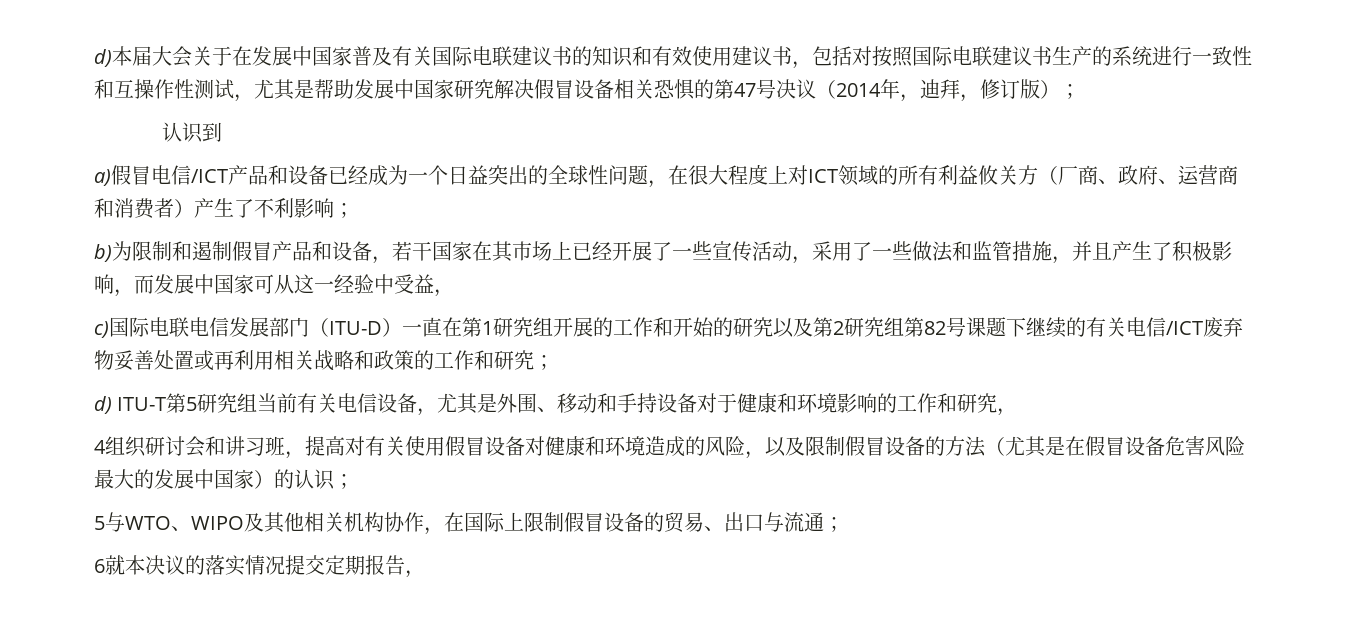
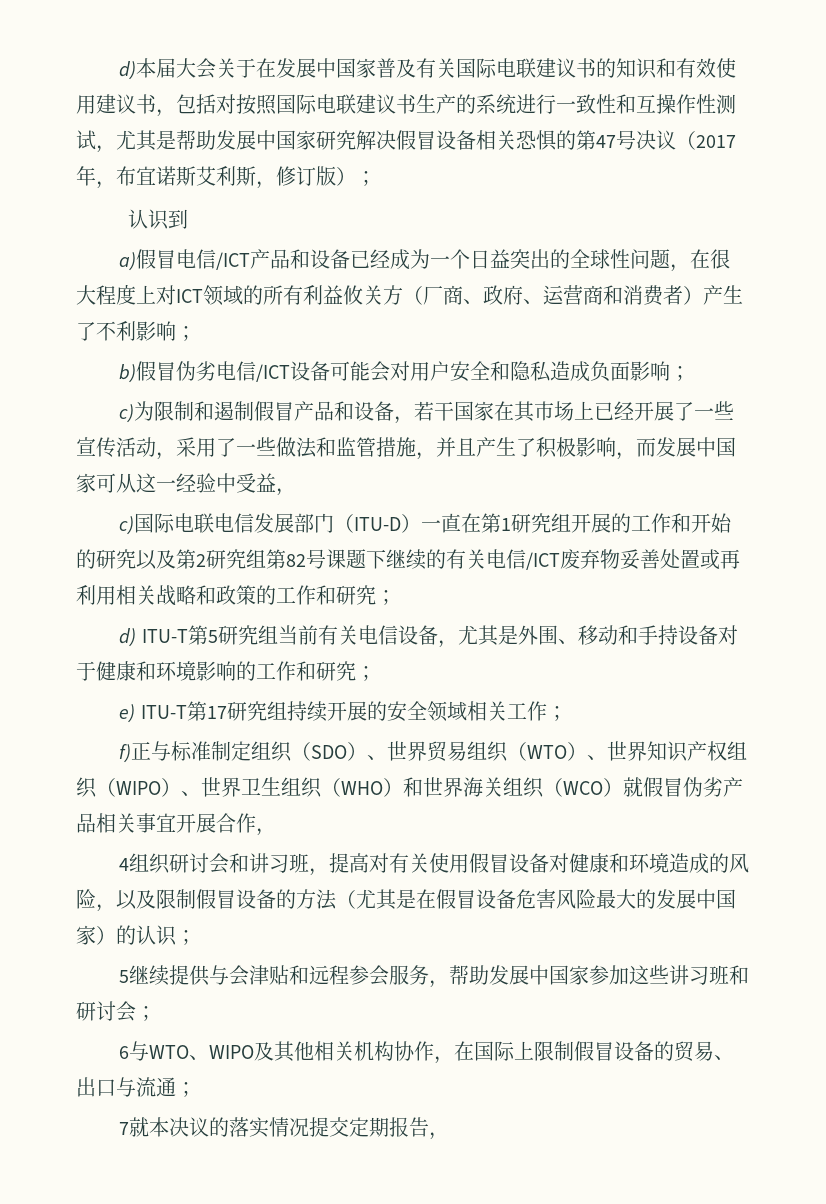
[836,79,960,102] 2014年，迪拜 -> [696,135,736,148] [76,166,256,189] 2017年，布宜诺斯艾利斯
(112, 253) none -> [136,361,691,382] [119,404,135,423] 假冒伪劣电信/ICT设备可能会对用户安全和隐私造成负面影响； // c)
(998, 403) none -> [356,666,376,681] [119,701,567,723] [119,741,748,763] [76,777,743,798] [76,813,256,833] ； // e) ITU-T第17研究组持续开展的安全领域相关工作； // f)正与标准制定组织（SDO）、世界贸易组织（WTO）、世界知识产权组织（WIPO）、世界卫生组织（WHO）和世界海关组织（WCO）就假冒伪劣产品相关事宜开展合作
(105, 523) none -> [129,965,750,988] [76,1001,156,1022] [119,1046,130,1059] 继续提供与会津贴和远程参会服务，帮助发展中国家参加这些讲习班和研讨会； // 6
[94,559,105,573] 6 -> [119,1122,130,1135] 7

